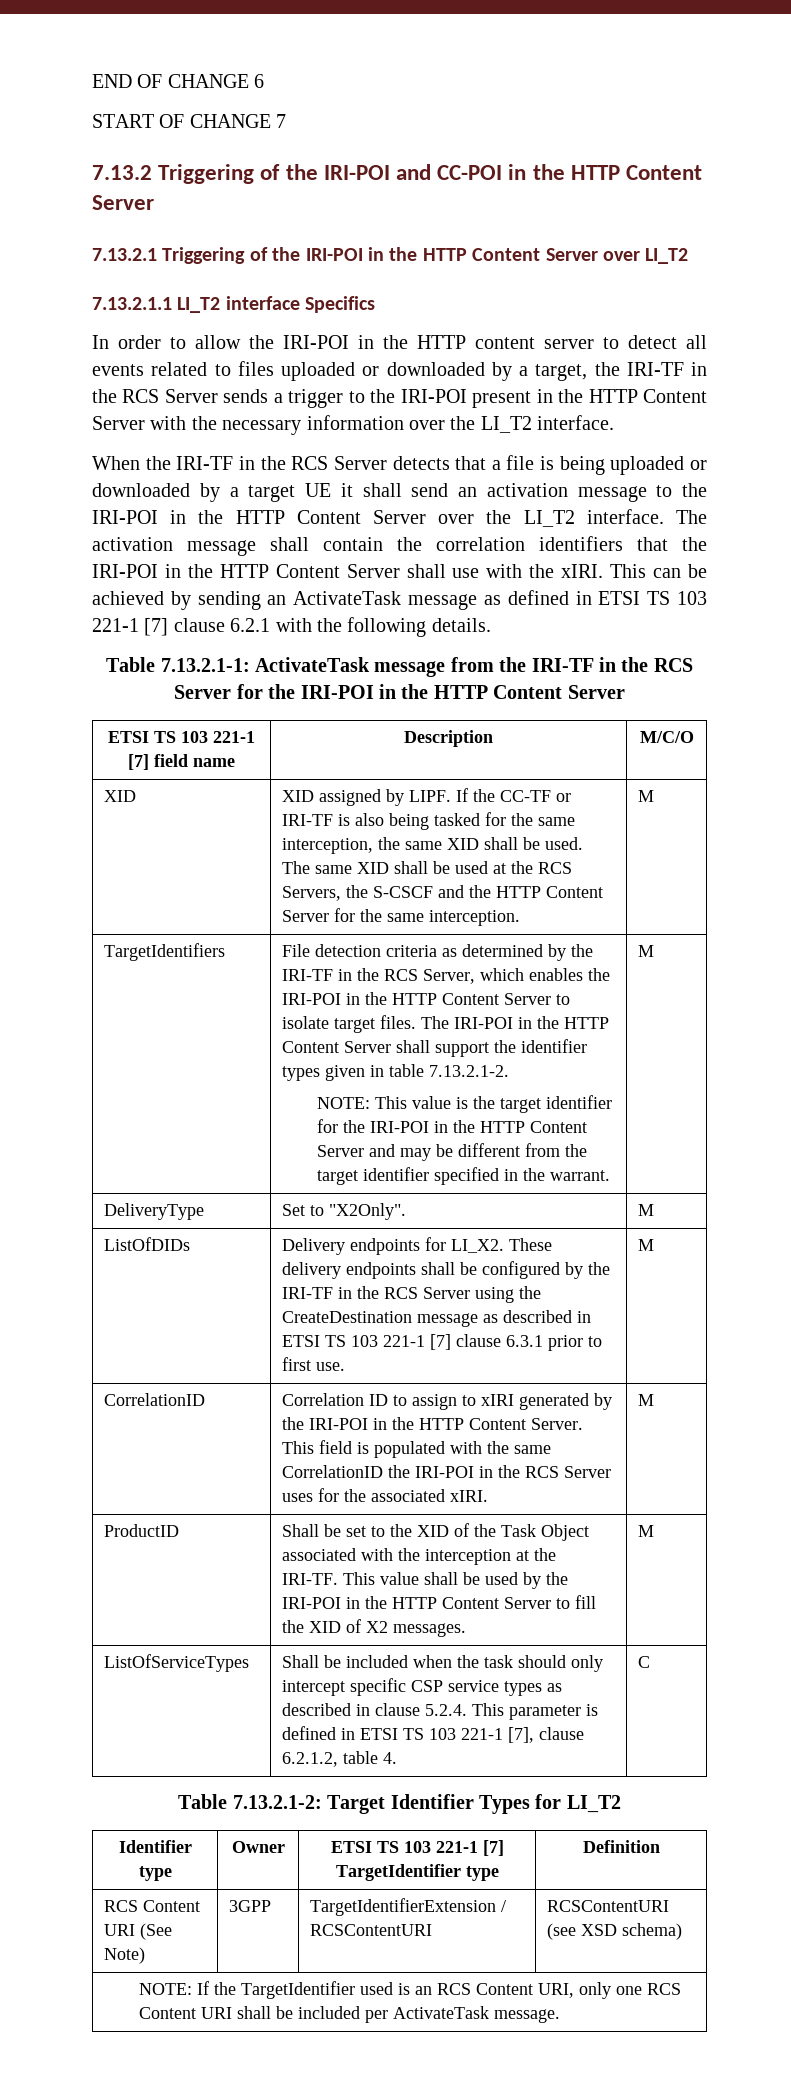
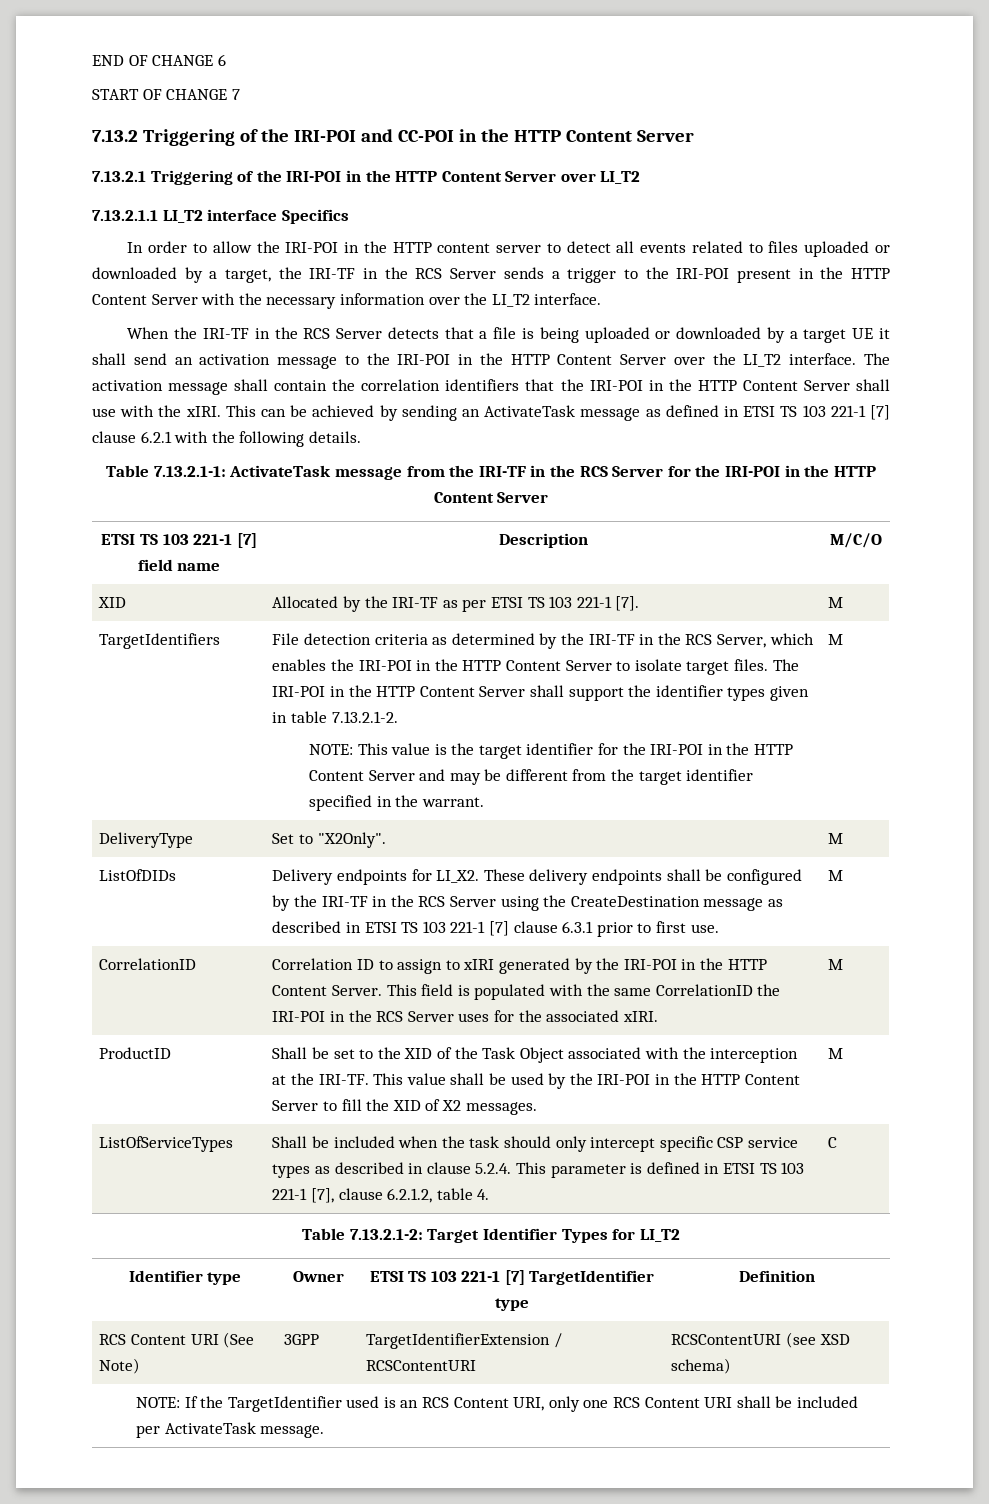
[282,788,572,806] [282,812,576,830] [282,837,584,854] [282,861,573,874] [282,885,604,901] [282,908,521,926] XID assigned by LIPF. If the CC-TF or IRI-TF is also being tasked for the same interception, the same XID shall be used. The same XID shall be used at the RCS Servers, the S-CSCF and the HTTP Content Server for the same interception. -> [272,596,640,612] Allocated by the IRI-TF as per ETSI TS 103 221-1 [7].

